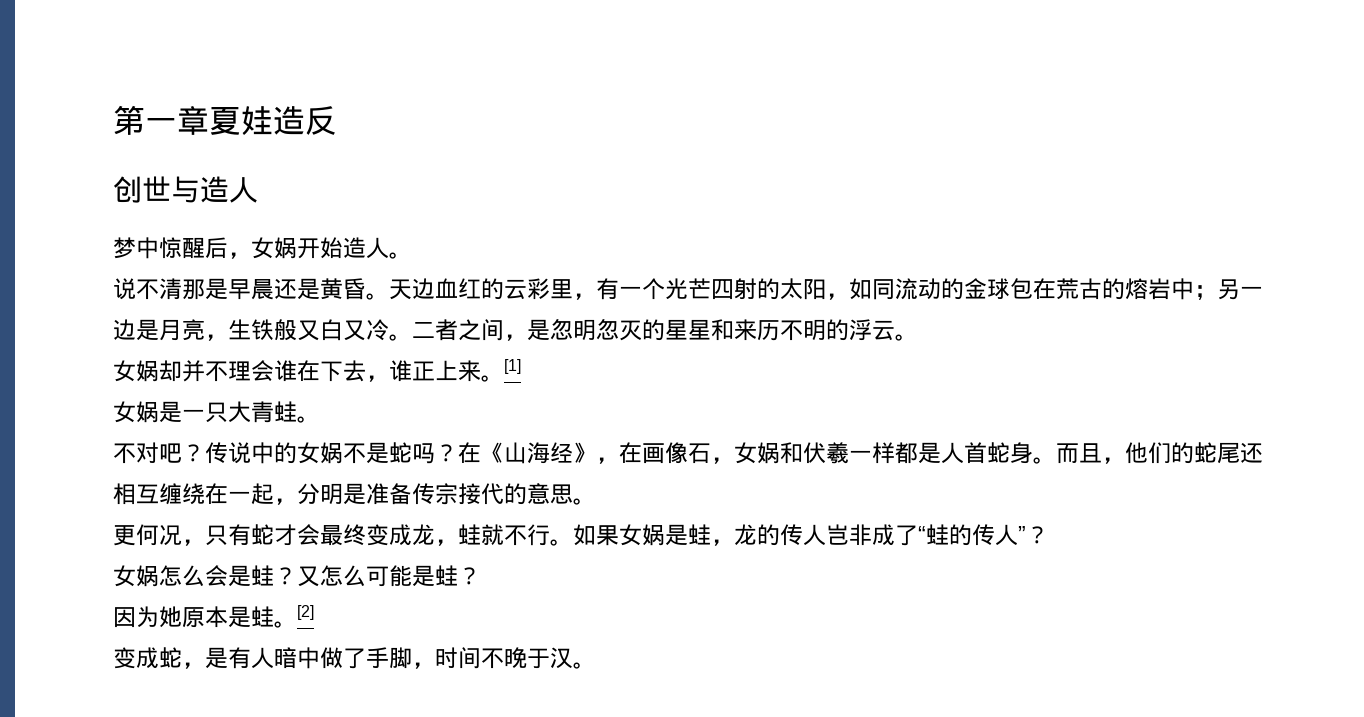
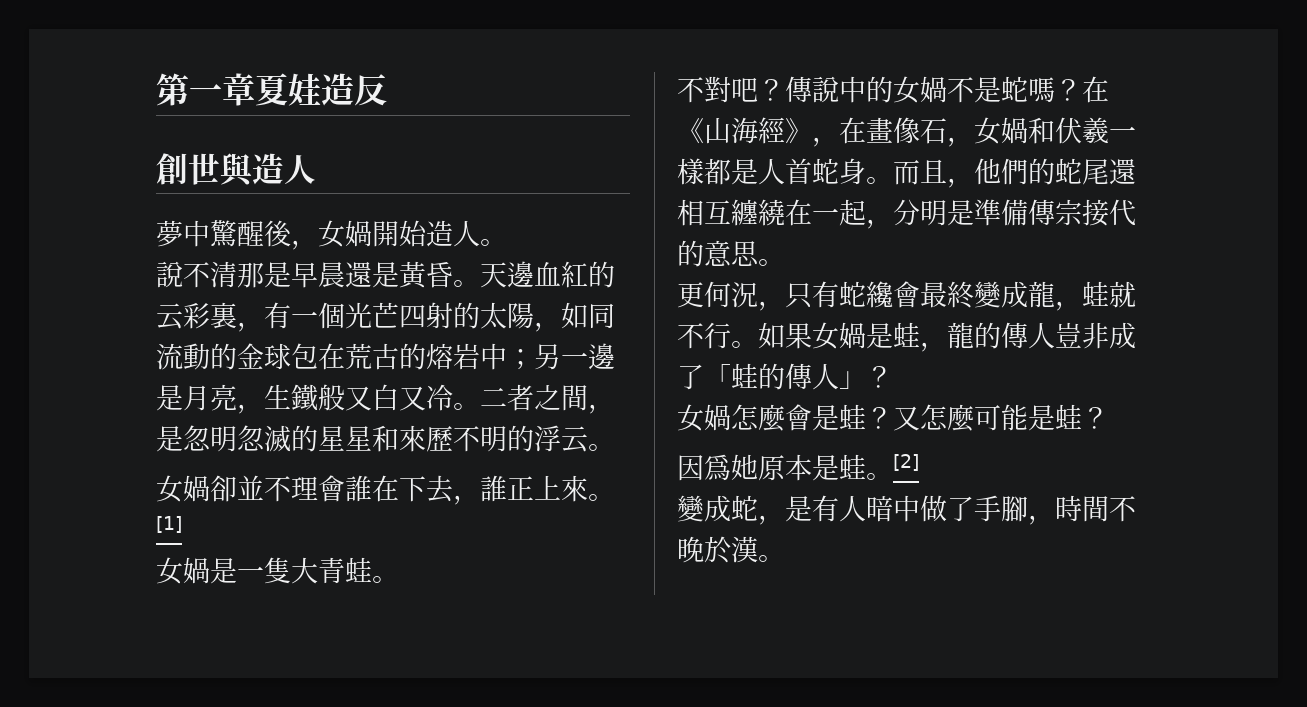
[113,176,200,203] 创世与 -> [156,153,255,188] 創世與
[113,237,320,259] 梦中惊醒后，女娲开 -> [156,220,399,250] 夢中驚醒後，女媧開
[113,278,136,300] 说 -> [156,261,183,288] 說
[274,278,665,300] 还是黄昏。天边血红的云彩里，有一个 -> [345,261,615,289] [156,302,345,332] 還是黃昏。天邊血紅的云彩裏，有一個
[803,279,826,300] 阳 -> [507,303,534,329] 陽
[918,278,941,300] 动 -> [183,343,210,370] 動
[113,319,136,340] 边 -> [588,343,615,370] 邊
[251,319,274,341] 铁 -> [291,384,318,411] 鐵
[481,319,504,341] 间 -> [561,385,588,411] 間
[619,320,642,341] 灭 -> [264,425,291,452] 滅
[734,319,780,341] 来历 -> [399,425,453,452] 來歷
[136,360,481,382] 娲却并不理会谁在下去，谁正上来 -> [183,475,588,505] 媧卻並不理會誰在下去，誰正上來
[136,401,228,423] 娲是一只 -> [183,557,291,584] 媧是一隻
[136,442,665,464] 对吧？传说中的女娲不是蛇吗？在《山海经》，在画 -> [704,76,1109,104] [677,117,893,147] 對吧？傳說中的女媧不是蛇嗎？在《山海經》，在畫
[757,442,780,464] 娲 -> [1001,117,1028,144] 媧
[872,442,895,464] 样 -> [677,158,704,185] 樣
[1148,442,1263,464] [113,483,205,505] 们的蛇尾还相互缠绕 -> [1001,158,1136,185] [677,199,785,226] 們的蛇尾還相互纏繞
[366,483,435,505] 准备传 -> [974,199,1055,226] 準備傳
[159,525,182,546] 况 -> [731,282,758,308] 況
[274,524,435,546] 才会最终变成龙 -> [866,281,1055,309] 纔會最終變成龍
[642,524,1026,546] 娲是蛙，龙的传人岂非成了“蛙的传人” -> [839,322,1136,352] [677,363,866,390] 媧是蛙，龍的傳人豈非成了「蛙的傳人」
[136,565,228,587] 娲怎么会 -> [704,404,812,432] 媧怎麼會
[343,565,366,586] 么 -> [947,404,974,432] 麼
[136,606,159,628] 为 -> [704,454,731,481] 爲
[113,647,136,669] 变 -> [677,495,704,522] 變
[389,647,573,669] 脚，时间不晚于汉 -> [1001,495,1136,525] [677,536,758,564] 腳，時間不晚於漢

